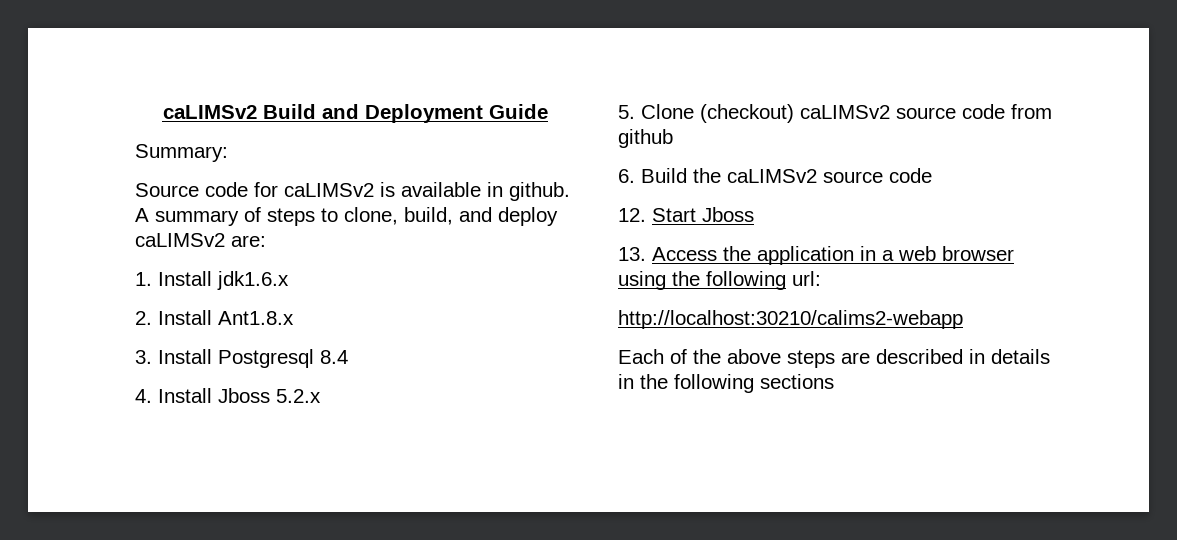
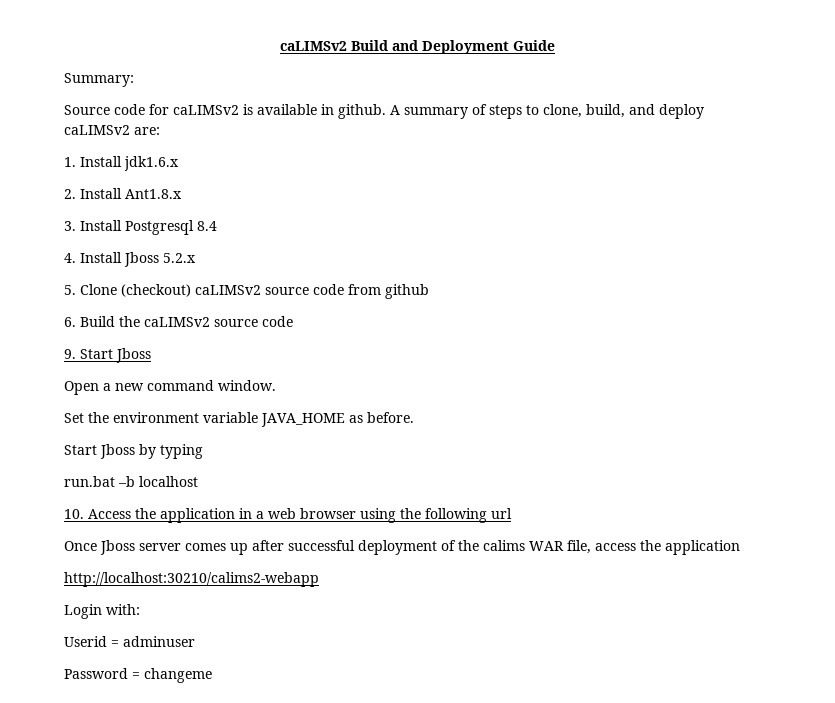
[618,208,646,222] 12. -> [64,349,76,359] 9.
[618,247,646,261] 13. -> [64,380,276,395] [64,412,414,427] [64,444,203,459] [64,476,198,487] [64,509,84,519] Open a new command window. // Set the environment variable JAVA_HOME as before. // Start Jboss by typing // run.bat –b localhost // 10.
[792,271,821,286] [618,310,963,329] [618,349,1050,368] [618,374,834,393] url: // http://localhost:30210/calims2-webapp // Each of the above steps are described in details in the following sections -> [491,508,512,519] [64,540,740,555] [64,572,319,587] [64,604,140,619] [64,636,195,647] [64,668,212,683] url // Once Jboss server comes up after successful deployment of the calims WAR file, access the application // http://localhost:30210/calims2-webapp // Login with: // Userid = adminuser // Password = changeme

